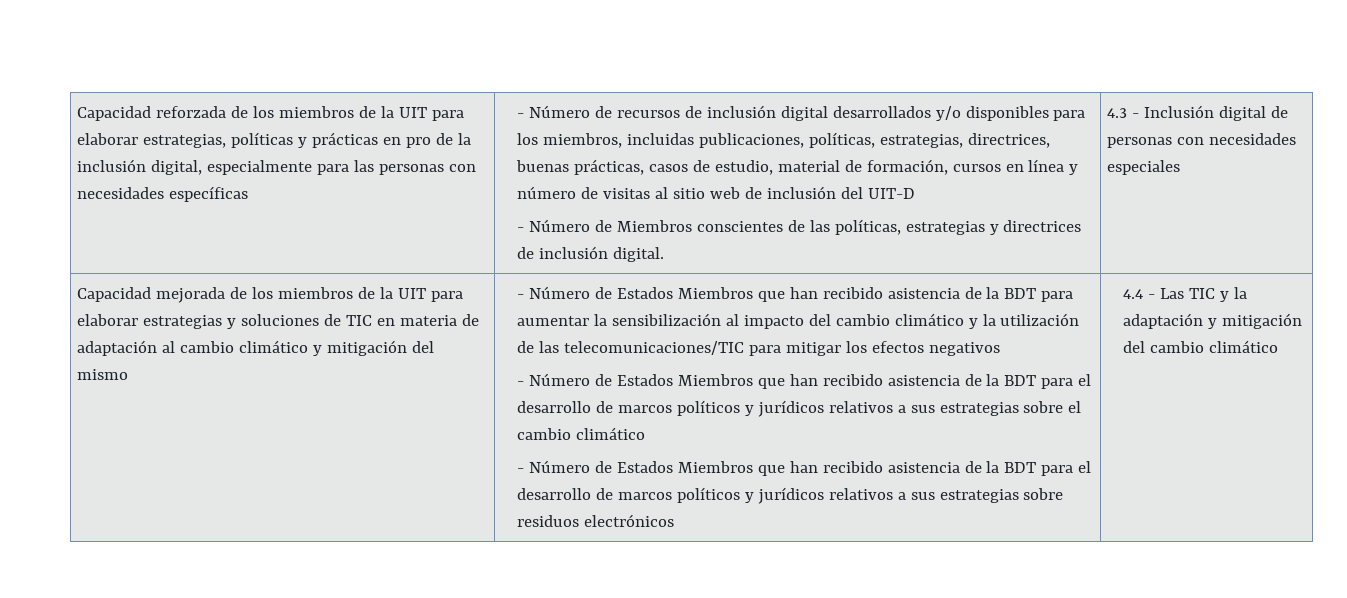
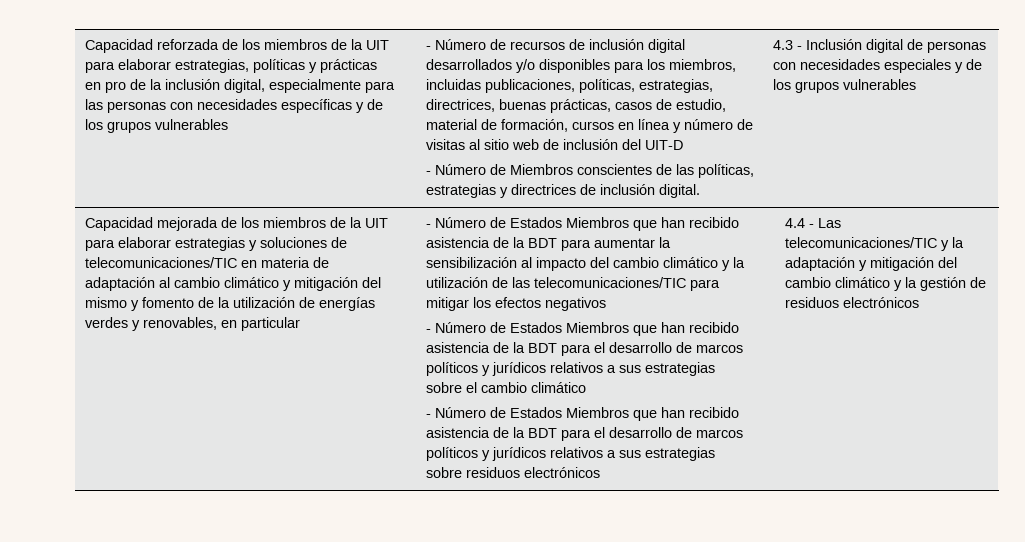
(249, 194) none -> [356,99,384,113] [85,119,229,133] y de los grupos vulnerables
(1181, 167) none -> [955,59,983,73] [773,79,917,93] y de los grupos vulnerables
[346,315,373,326] TIC -> [85,257,238,268] telecomunicaciones/TIC
(129, 374) none -> [131,297,376,311] [85,317,301,331] y fomento de la utilización de energías verdes y renovables, en particular
[1188,288,1215,299] TIC -> [784,237,937,248] telecomunicaciones/TIC
(1278, 346) none -> [893,277,986,291] [784,297,919,308] y la gestión de residuos electrónicos

